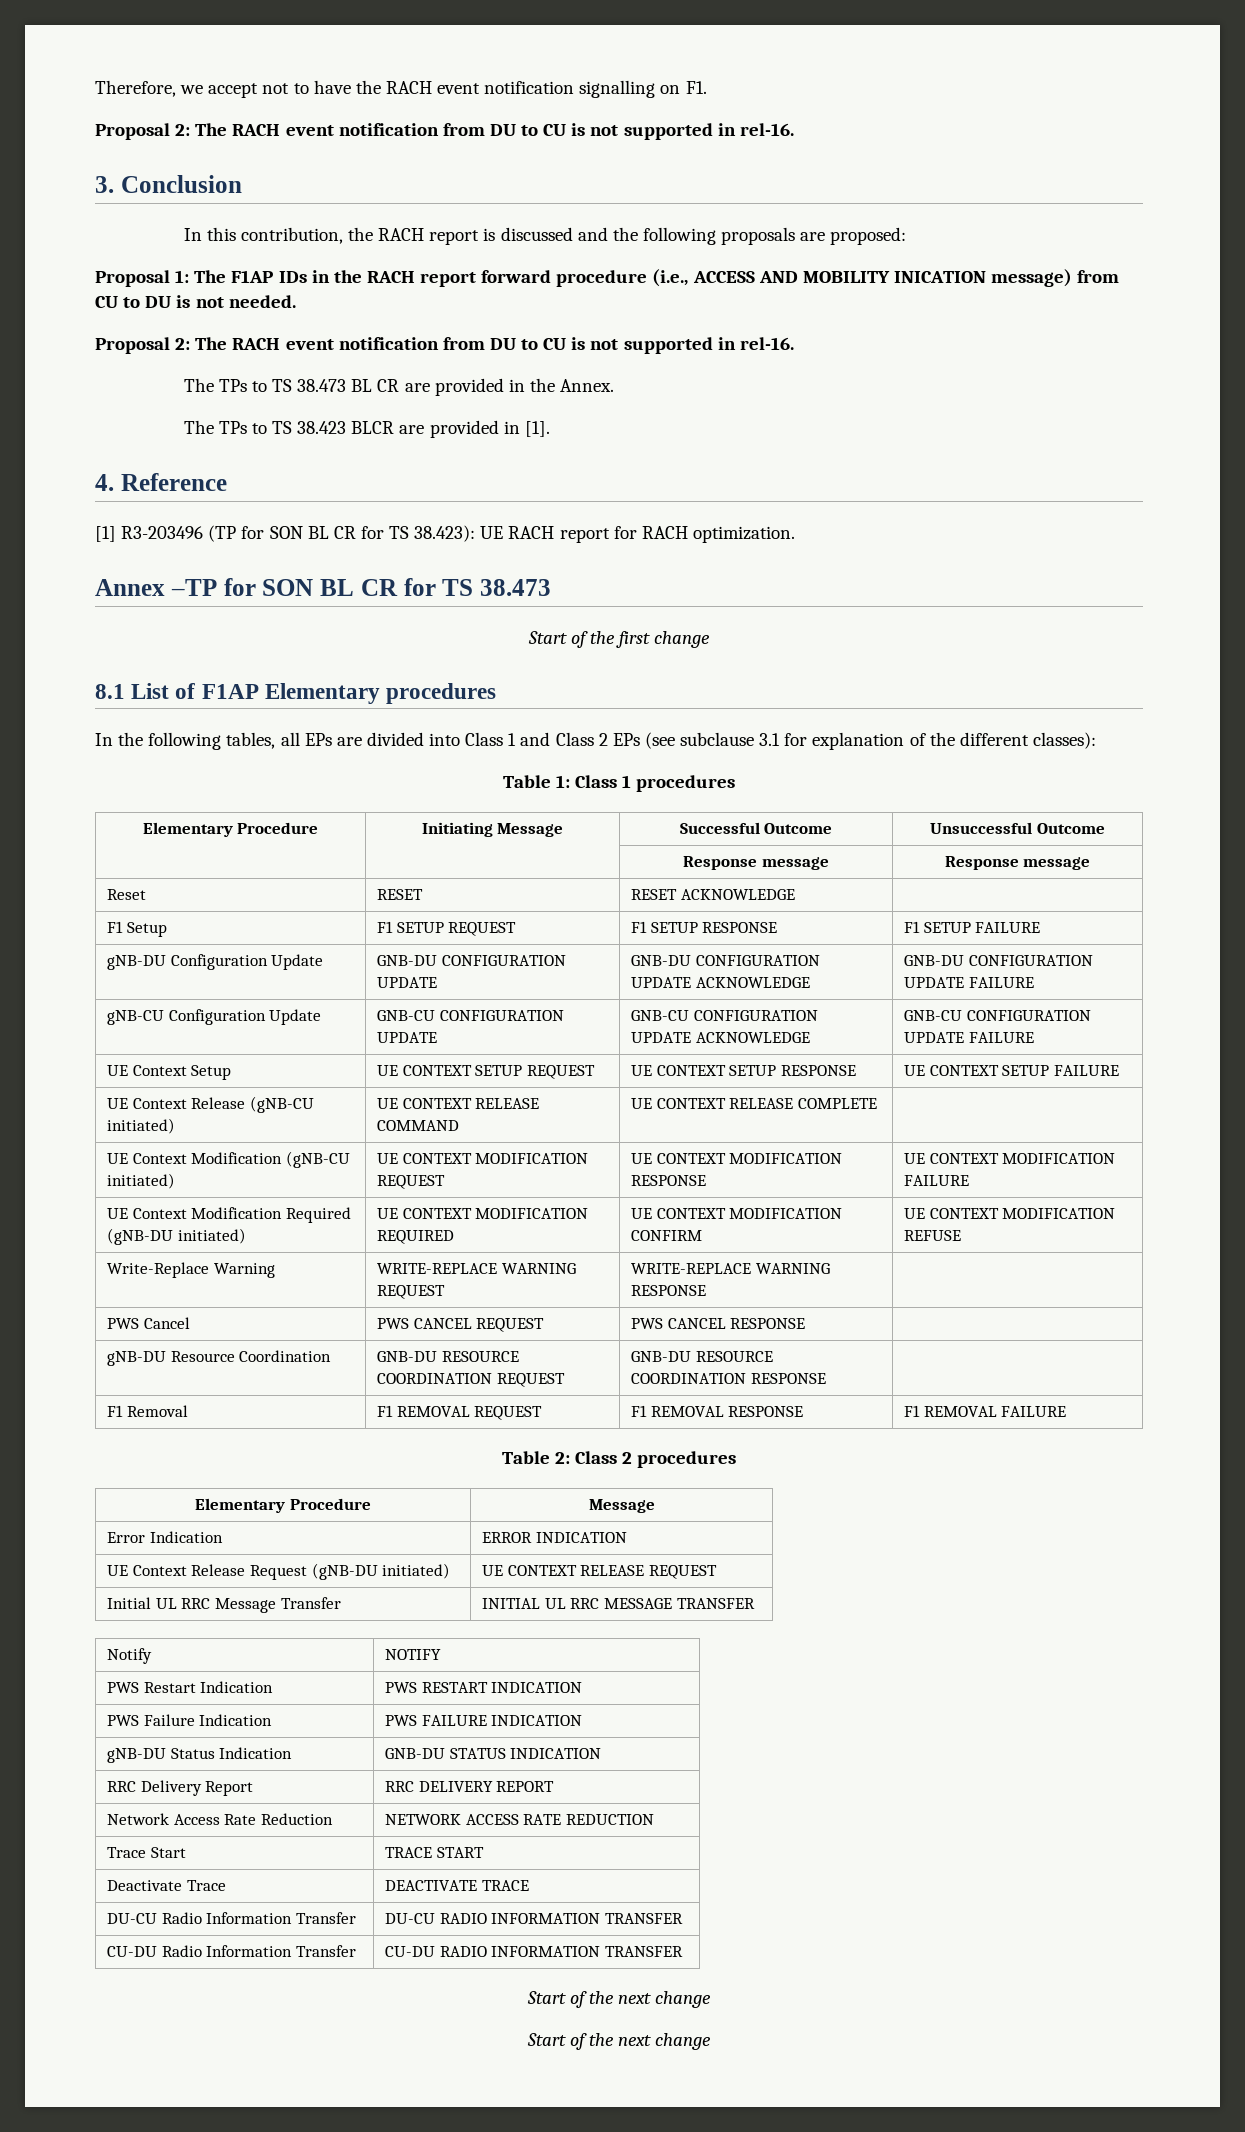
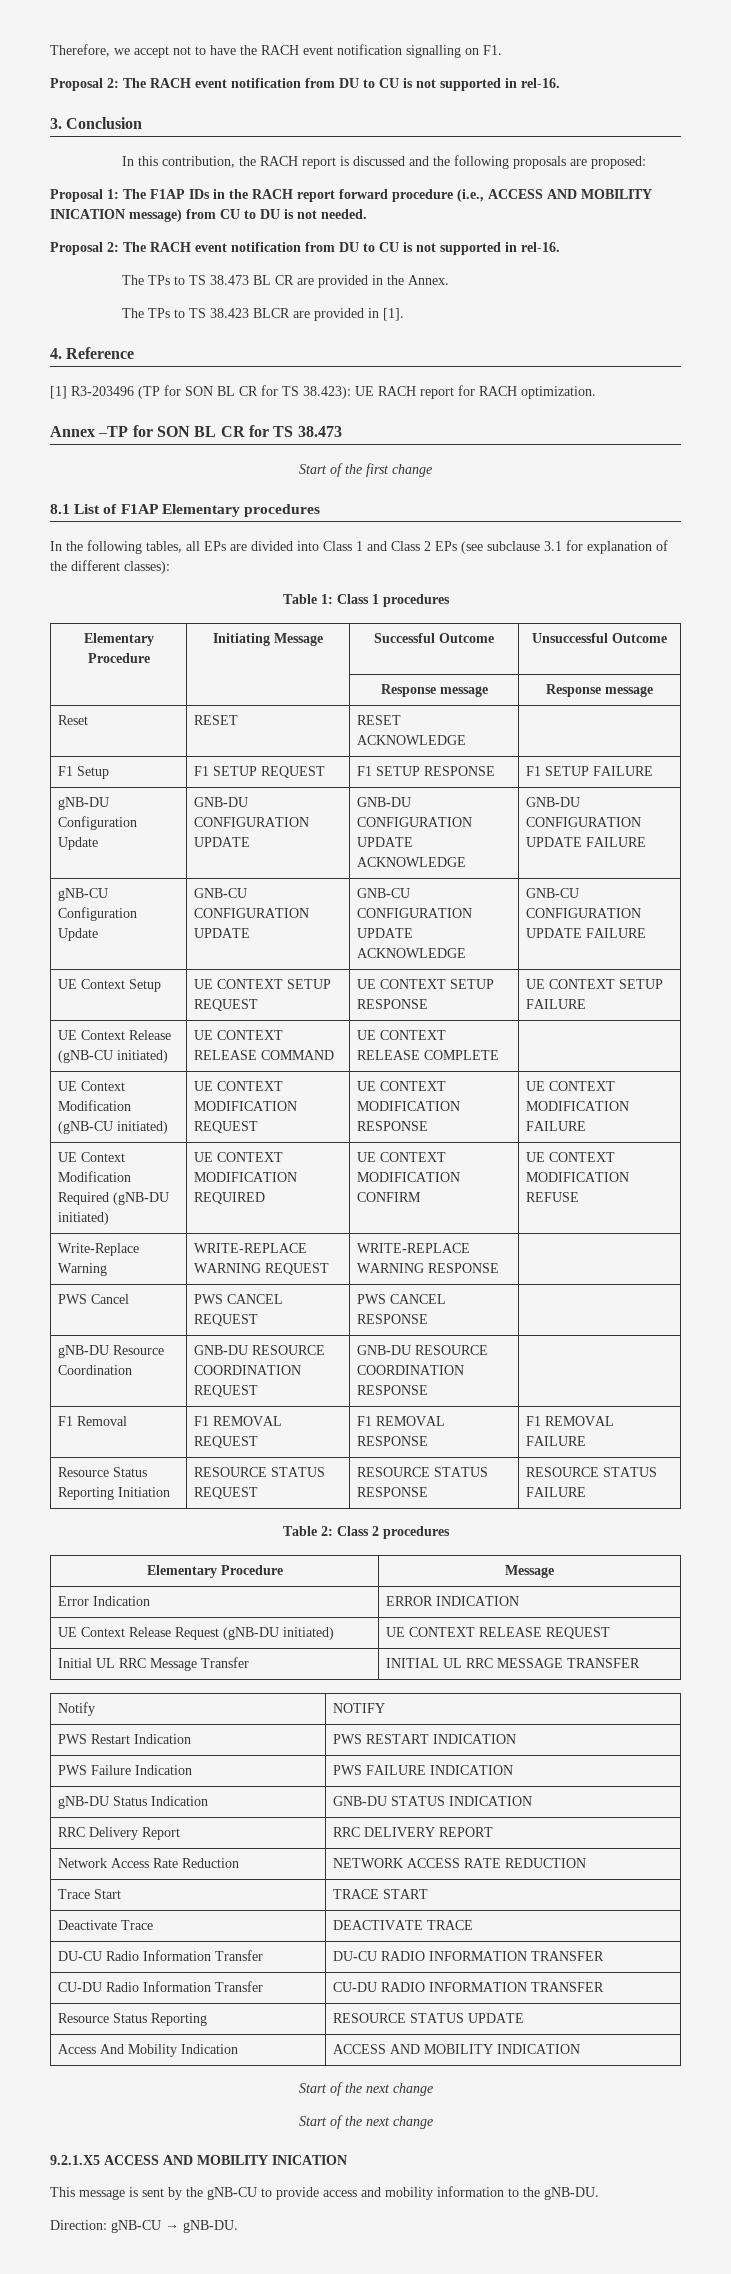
(1067, 1411) none -> [58,1467,148,1477] [58,1487,171,1500] [194,1467,326,1477] [194,1487,259,1499] [357,1467,489,1477] [357,1487,429,1497] [526,1467,658,1477] [526,1487,587,1497] // Resource Status Reporting Initiation | RESOURCE STATUS REQUEST | RESOURCE STATUS RESPONSE | RESOURCE STATUS FAILURE
(684, 1951) none -> [58,2013,208,2026] [333,2013,525,2023] [58,2044,239,2057] [333,2044,581,2054] // Resource Status Reporting | RESOURCE STATUS UPDATE // Access And Mobility Indication | ACCESS AND MOBILITY INDICATION
(712, 2041) none -> [50,2155,347,2165] [50,2186,599,2200] [50,2220,238,2233] // 9.2.1.X5 ACCESS AND MOBILITY INICATION // This message is sent by the gNB-CU to provide access and mobility information to the gNB-DU. // Direction: gNB-CU → gNB-DU.

